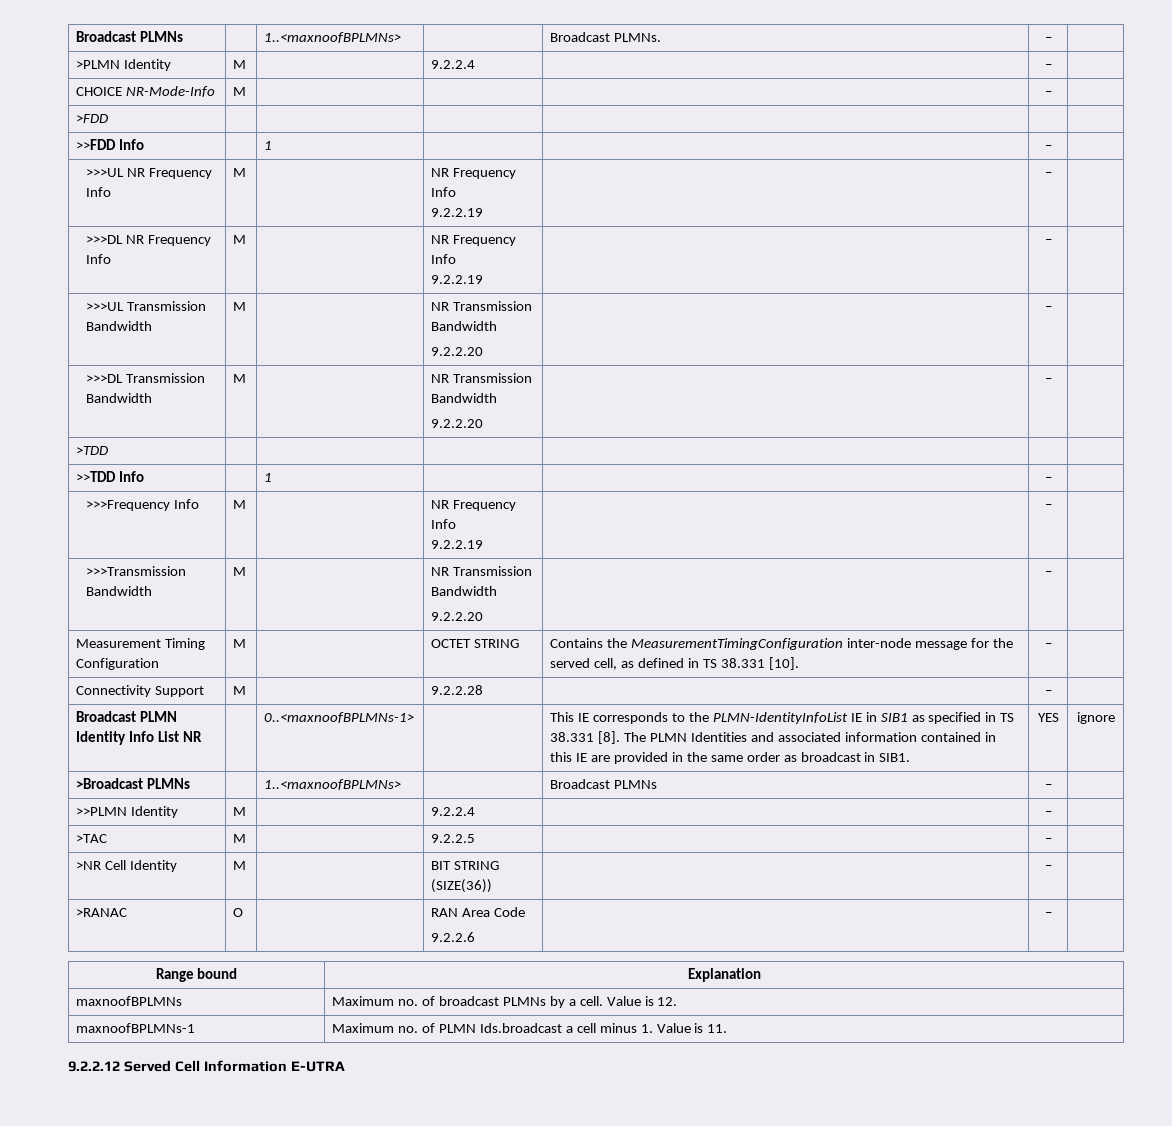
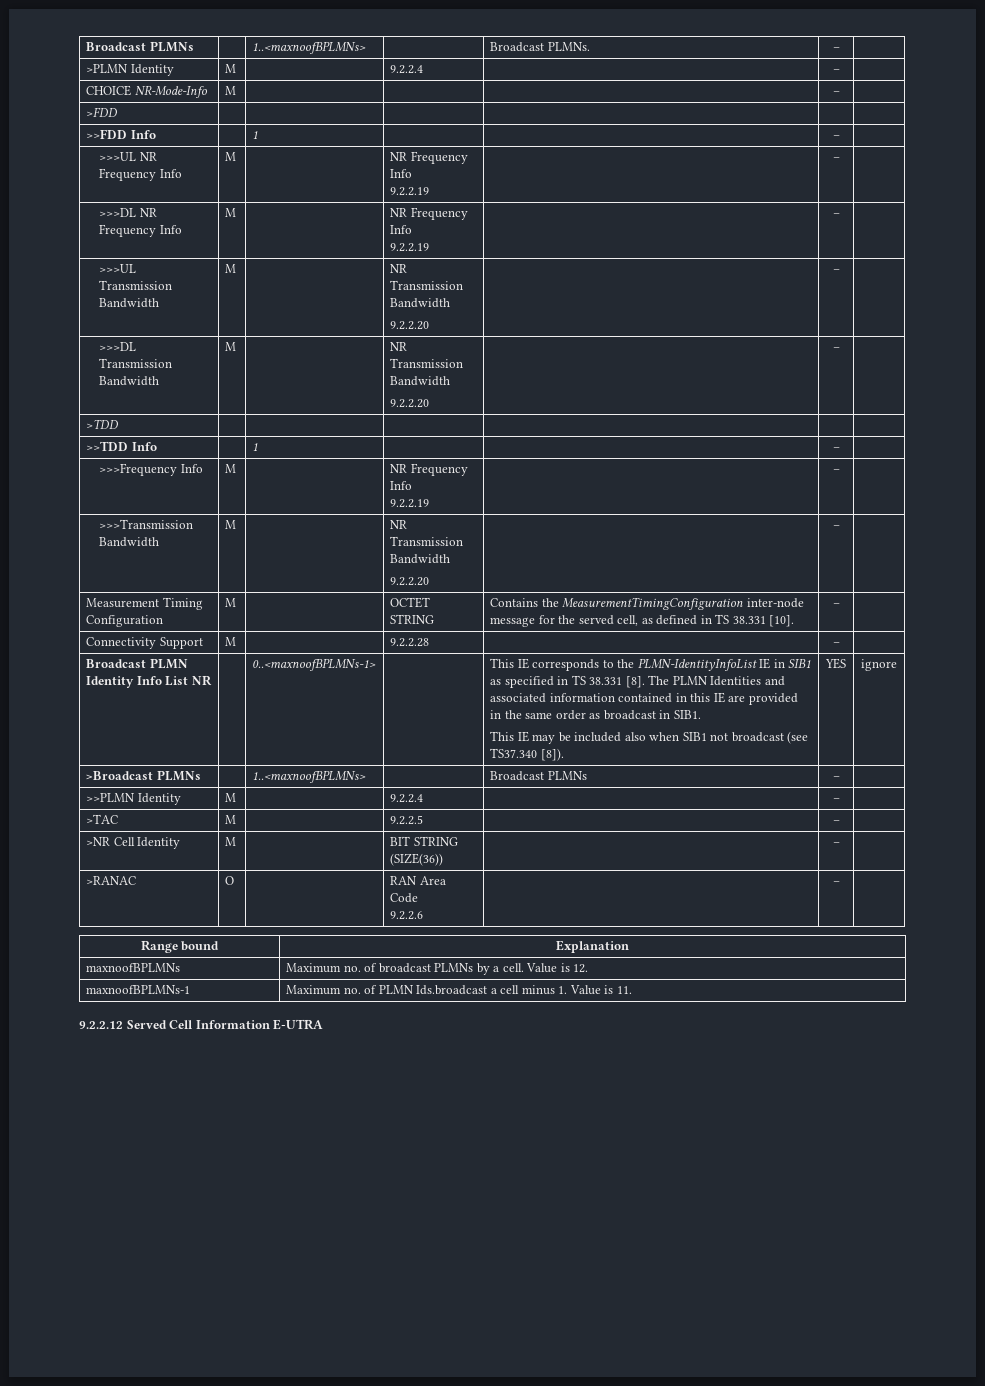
(911, 757) none -> [490,731,809,744] [490,748,564,761] // This IE may be included also when SIB1 not broadcast (see TS37.340 [8]).

